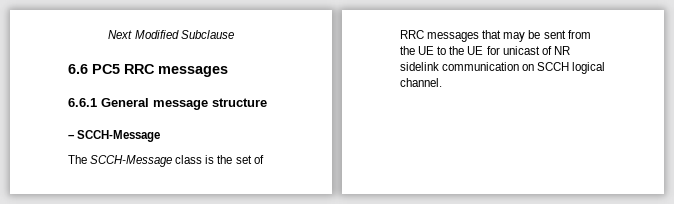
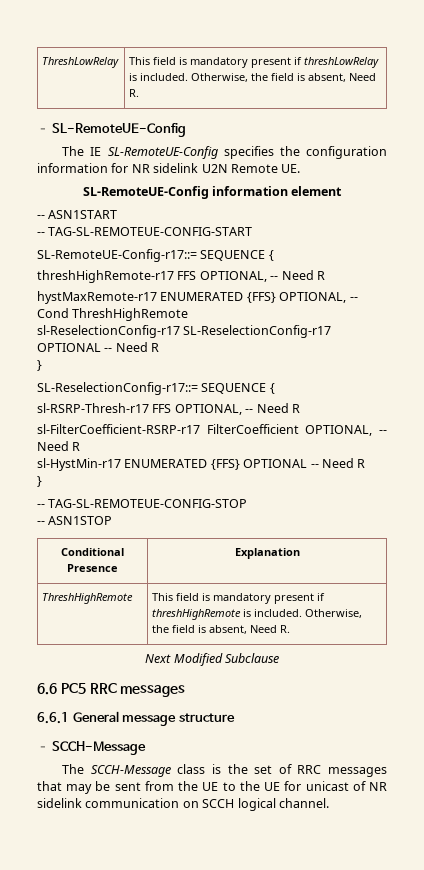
(108, 34) none -> [42,57,120,68] [129,57,380,68] [129,73,377,82] [129,89,140,97] [37,123,187,137] [62,146,387,159] [37,163,301,173] [82,186,343,199] [37,210,118,219] [37,227,253,236] [37,249,274,262] [37,270,325,283] [37,291,358,304] [37,308,189,321] [37,325,332,338] [37,342,160,352] [37,360,42,371] [37,382,275,395] [37,403,300,415] [37,424,387,436] [37,441,81,451] [37,458,366,471] [37,476,42,487] [37,499,248,508] [37,516,113,525] [61,548,124,556] [67,564,118,572] [234,548,300,559] [42,593,134,604] [152,593,326,604] [152,609,363,620] [152,625,291,634] ThreshLowRelay | This field is mandatory present if threshLowRelay is included. Otherwise, the field is absent, Need R. // – SL-RemoteUE-Config // The IE SL-RemoteUE-Config specifies the configuration information for NR sidelink U2N Remote UE. // SL-RemoteUE-Config information element // -- ASN1START // -- TAG-SL-REMOTEUE-CONFIG-START // SL-RemoteUE-Config-r17::= SEQUENCE { // threshHighRemote-r17 FFS OPTIONAL, -- Need R // hystMaxRemote-r17 ENUMERATED {FFS} OPTIONAL, -- Cond ThreshHighRemote // sl-ReselectionConfig-r17 SL-ReselectionConfig-r17 OPTIONAL -- Need R // } // SL-ReselectionConfig-r17::= SEQUENCE { // sl-RSRP-Thresh-r17 FFS OPTIONAL, -- Need R // sl-FilterCoefficient-RSRP-r17 FilterCoefficient OPTIONAL, -- Need R // sl-HystMin-r17 ENUMERATED {FFS} OPTIONAL -- Need R // } // -- TAG-SL-REMOTEUE-CONFIG-STOP // -- ASN1STOP // Conditional Presence | Explanation // ThreshHighRemote | This field is mandatory present if threshHighRemote is included. Otherwise, the field is absent, Need R. //

